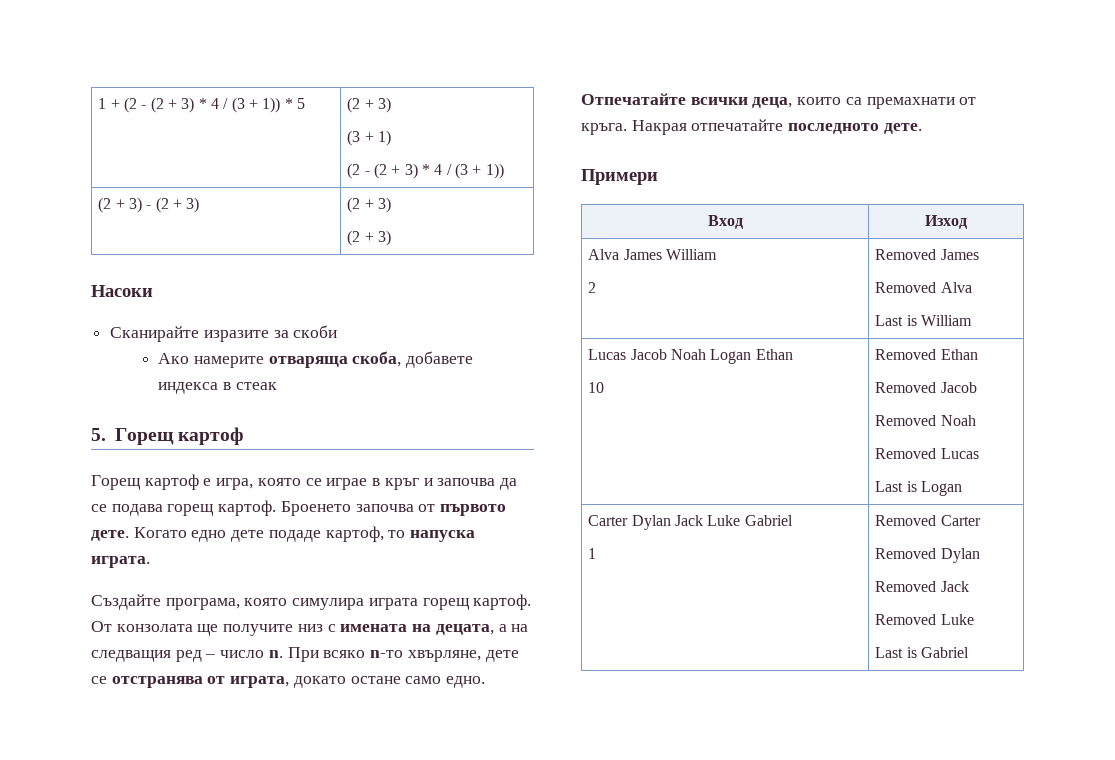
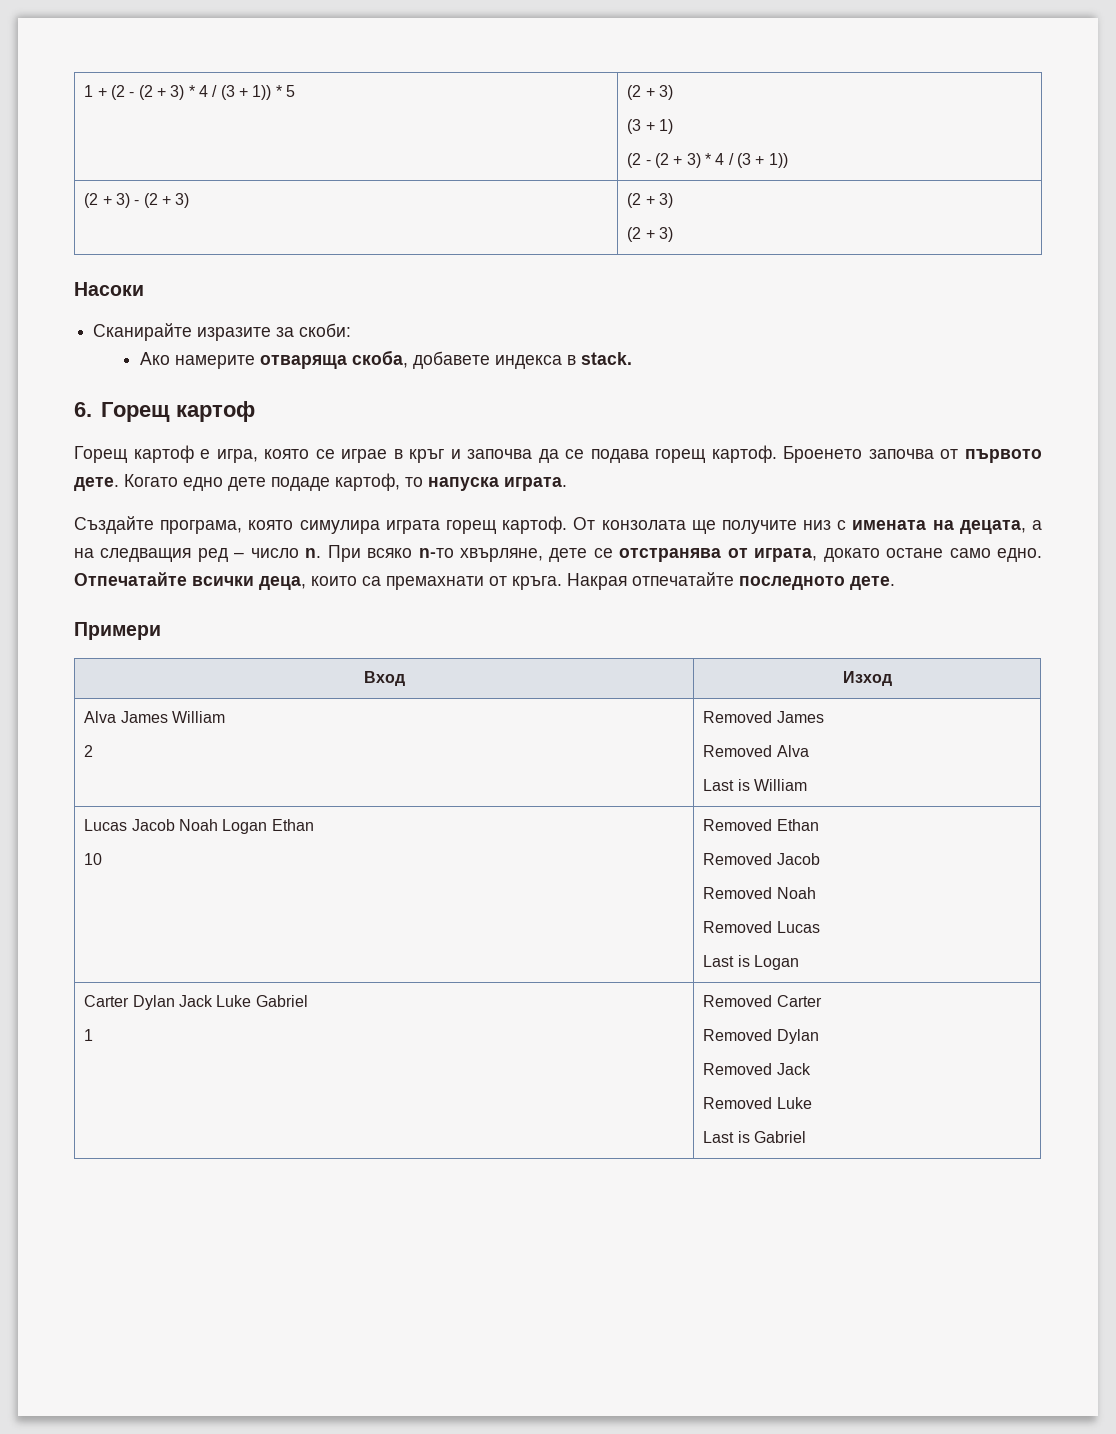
[293,325,338,338] скоби -> [299,323,352,337] скоби:
[235,382,277,390] [91,428,106,441] стеак // 5. -> [581,352,633,365] [74,402,92,417] stack. // 6.

